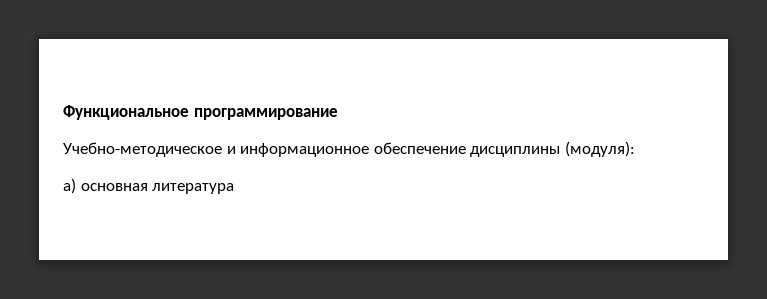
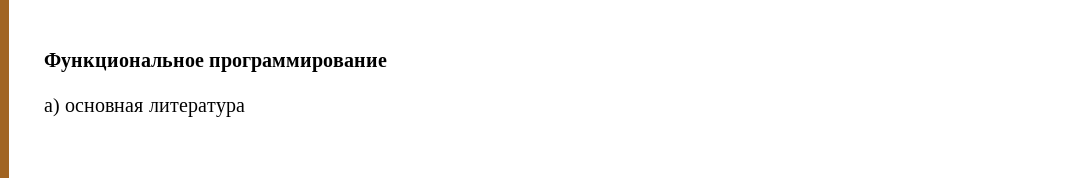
[63,141,635,157] // Учебно-методическое и информационное обеспечение дисциплины (модуля): -> (388, 64) none

